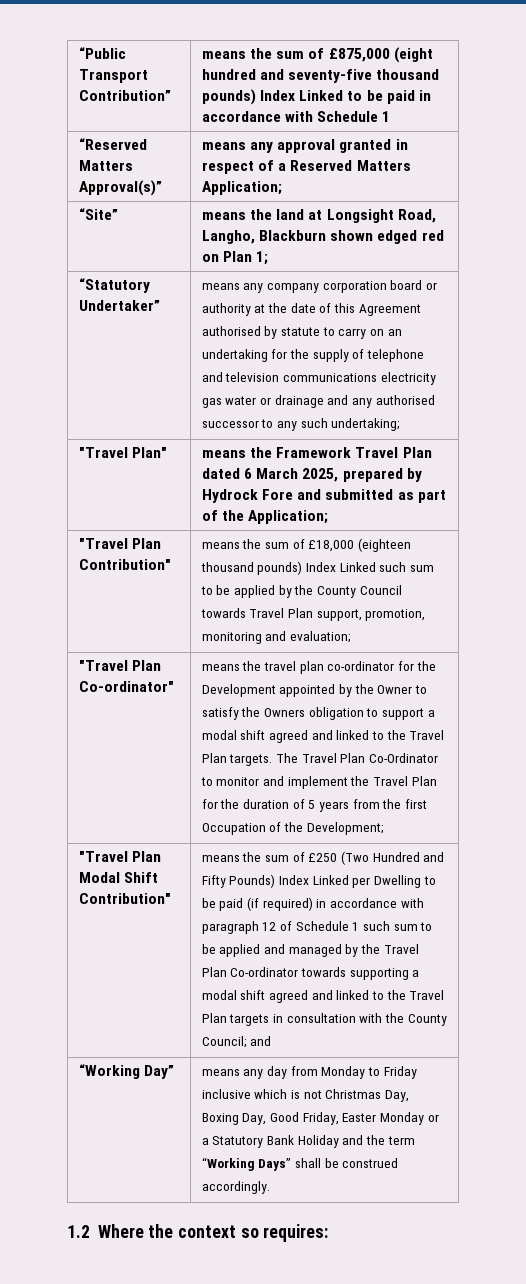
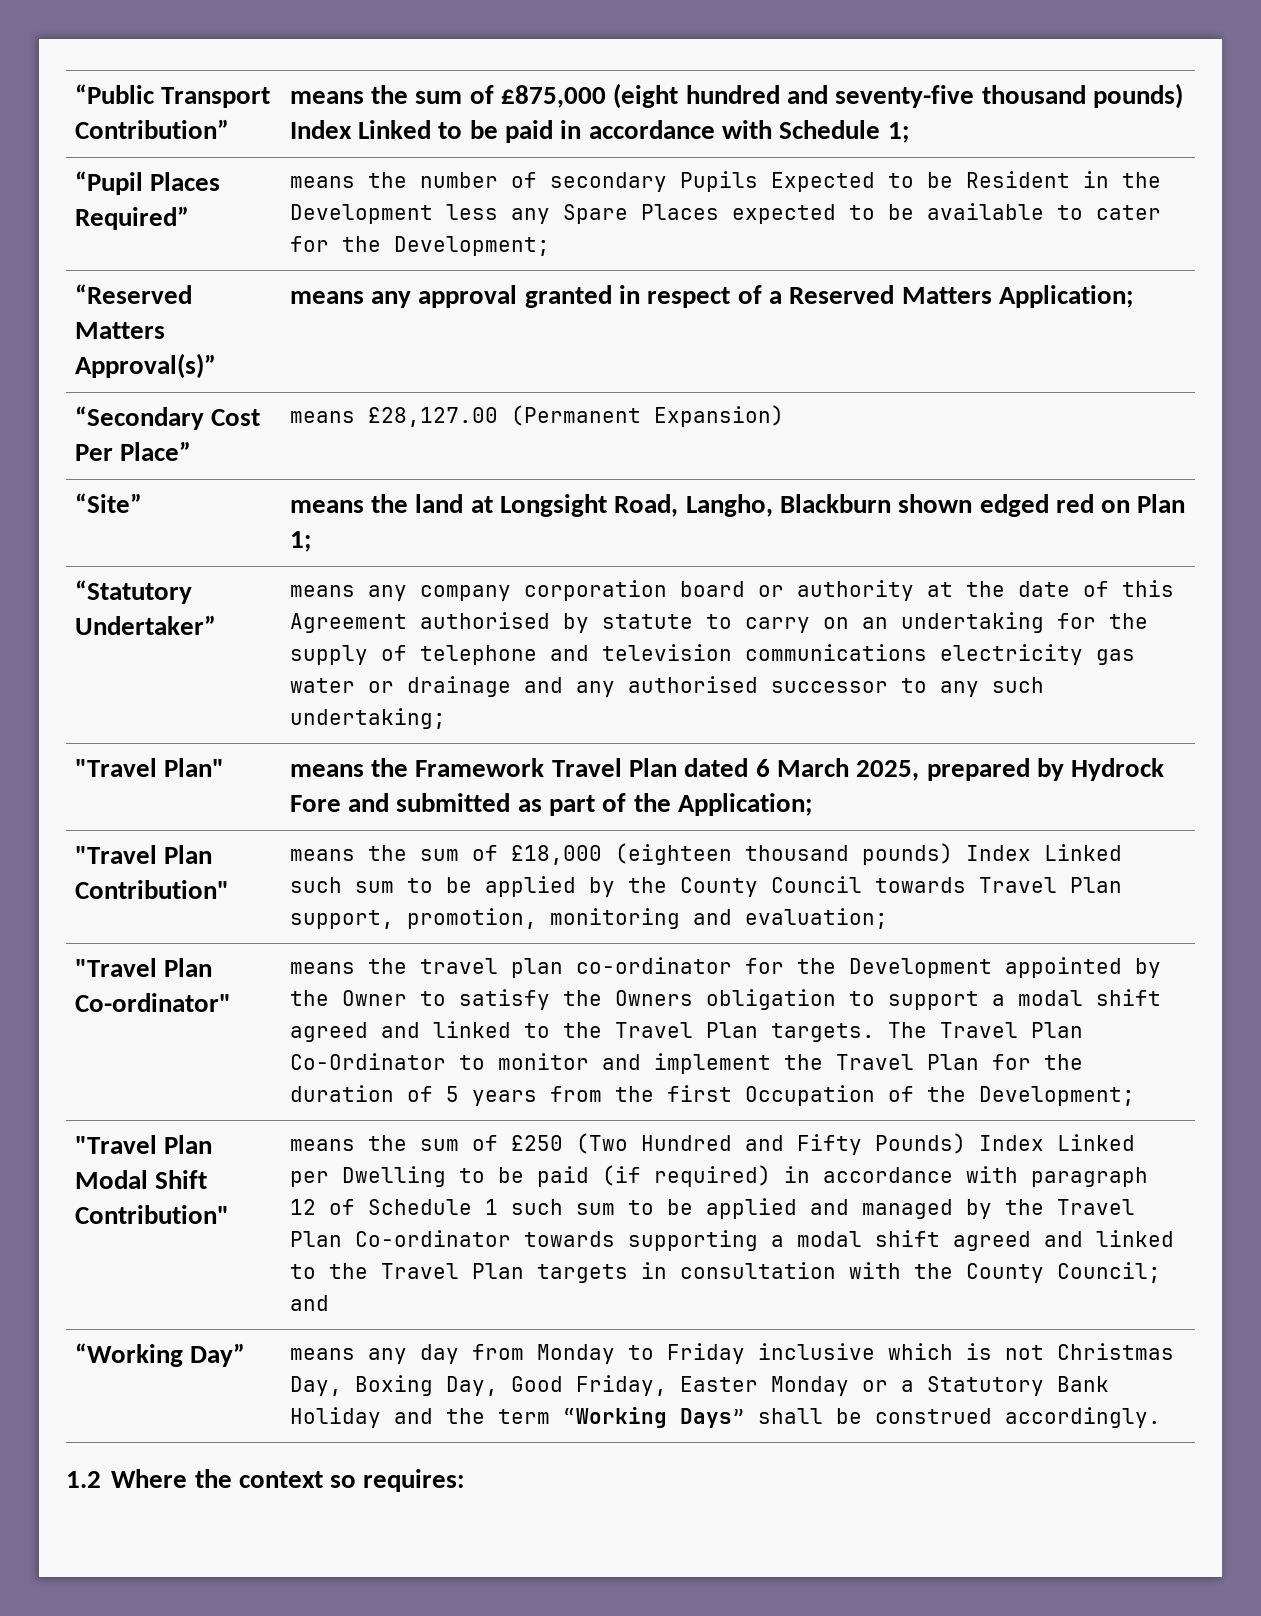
[382,111,391,122] 1 -> [887,122,909,143] [74,171,221,195] [74,206,189,230] [289,171,1161,192] [289,203,1161,224] [289,236,550,256] 1; // “Pupil Places Required” | means the number of secondary Pupils Expected to be Resident in the Development less any Spare Places expected to be available to cater for the Development;
(282, 188) none -> [74,406,261,430] [74,441,192,461] [289,405,784,427] // “Secondary Cost Per Place” | means £28,127.00 (Permanent Expansion)

